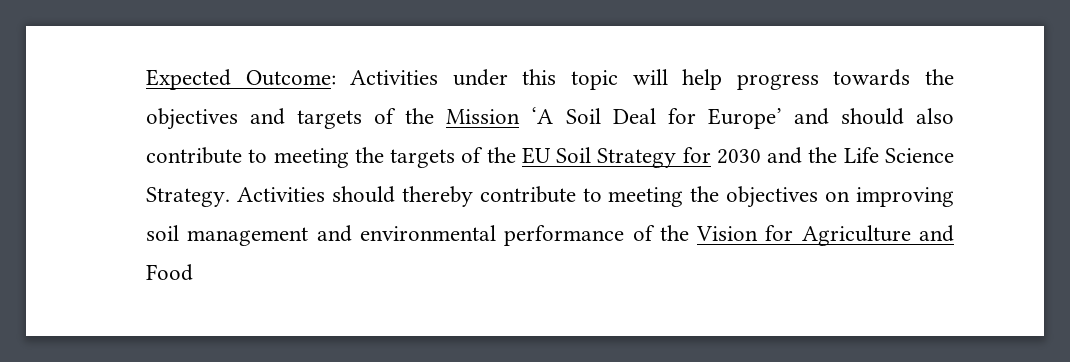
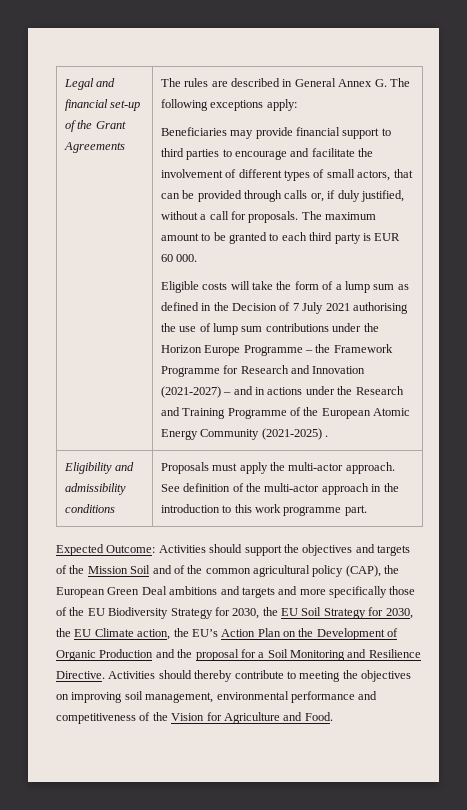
[146,69,911,90] Expected Outcome: Activities under this topic will help progress towards -> [63,78,116,90] [64,99,141,111] [64,120,126,132] [63,142,125,153] [160,78,410,87] [160,99,297,111] [160,127,391,139] [160,148,374,160] [160,169,413,181] [160,190,404,202] [160,211,377,223] [160,232,401,244] [160,254,198,262] [160,281,409,293] [160,302,408,314] [160,323,379,335] [160,344,393,356] [160,365,366,377] [160,386,404,398] [160,407,411,419] [160,428,329,440] [63,462,135,474] [64,483,126,495] [64,504,115,513] [160,462,395,474] [160,483,399,495] [160,504,367,516] [56,544,282,556] Legal and financial set-up of the Grant Agreements | The rules are described in General Annex G. The following exceptions apply: // Beneficiaries may provide financial support to third parties to encourage and facilitate the involvement of different types of small actors, that can be provided through calls or, if duly justified, without a call for proposals. The maximum amount to be granted to each third party is EUR 60 000. // Eligible costs will take the form of a lump sum as defined in the Decision of 7 July 2021 authorising the use of lump sum contributions under the Horizon Europe Programme – the Framework Programme for Research and Innovation (2021-2027) – and in actions under the Research and Training Programme of the European Atomic Energy Community (2021-2025) . // Eligibility and admissibility conditions | Proposals must apply the multi-actor approach. See definition of the multi-actor approach in the introduction to this work programme part. // Expected Outcome: Activities should support
[531,107,955,129] [146,147,484,168] ‘A Soil Deal for Europe’ and should also contribute to meeting the targets of -> [130,565,400,577] [56,586,416,598] [56,607,260,619] Soil and of the common agricultural policy (CAP), the European Green Deal ambitions and targets and more specifically those of the EU Biodiversity Strategy for 2030,
[716,147,954,164] [146,187,230,207] 2030 and the Life Science Strategy. -> [385,608,413,619] [56,628,399,640] [56,649,421,661] [56,671,105,679] 2030, the EU Climate action, the EU’s Action Plan on the Development of Organic Production and the proposal for a Soil Monitoring and Resilience Directive.
[187,225,625,246] management and environmental performance -> [145,691,378,703] [56,713,136,724] management, environmental performance and competitiveness
[146,264,193,281] Food -> [304,712,333,721] Food.

